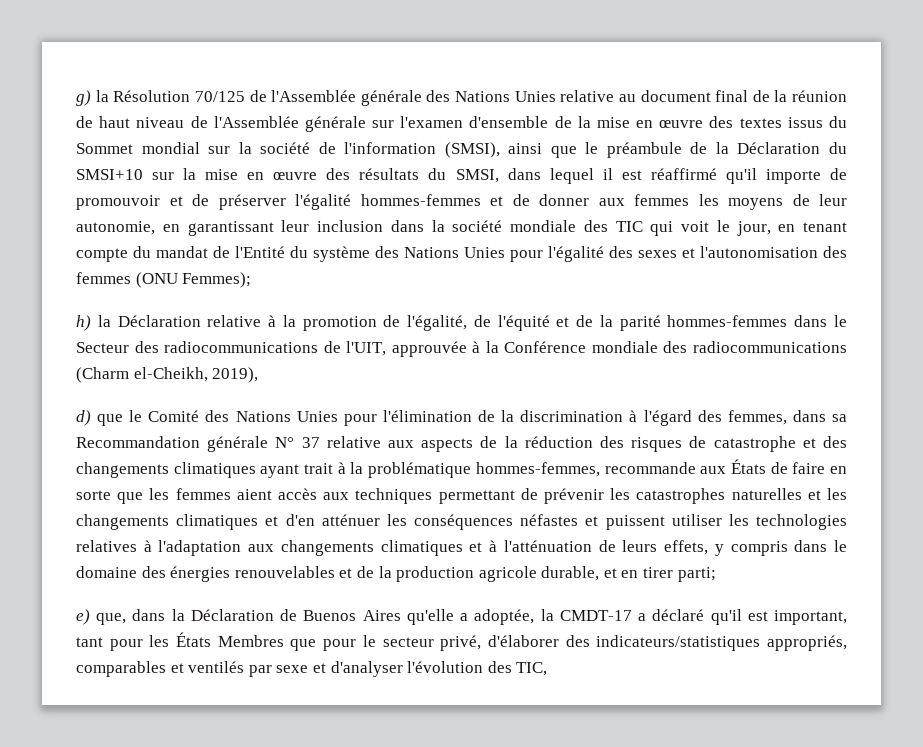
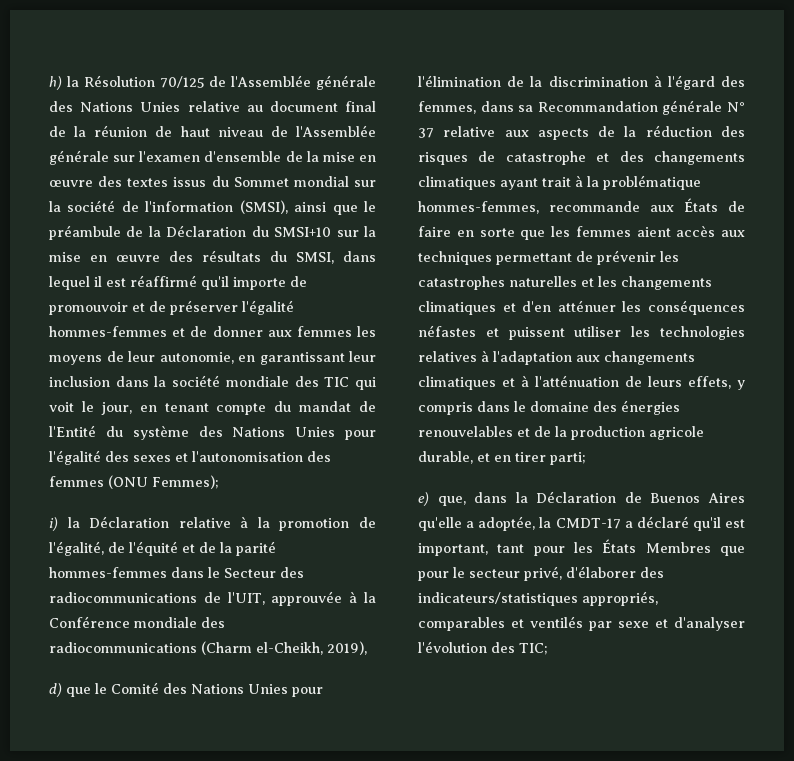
[76,90,91,106] g) -> [49,76,62,90] h)
[76,315,91,331] h) -> [49,517,58,531] i)
[516,662,548,676] TIC, -> [519,643,548,655] TIC;

